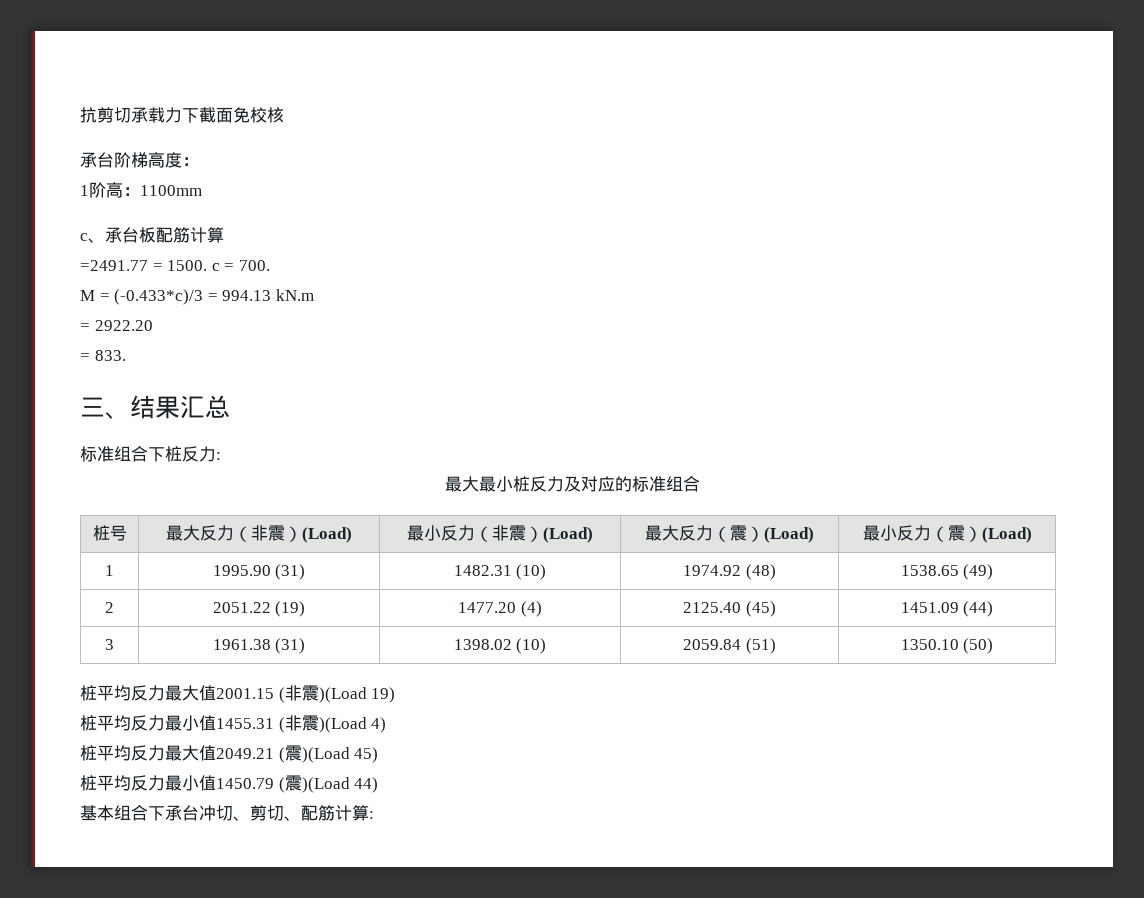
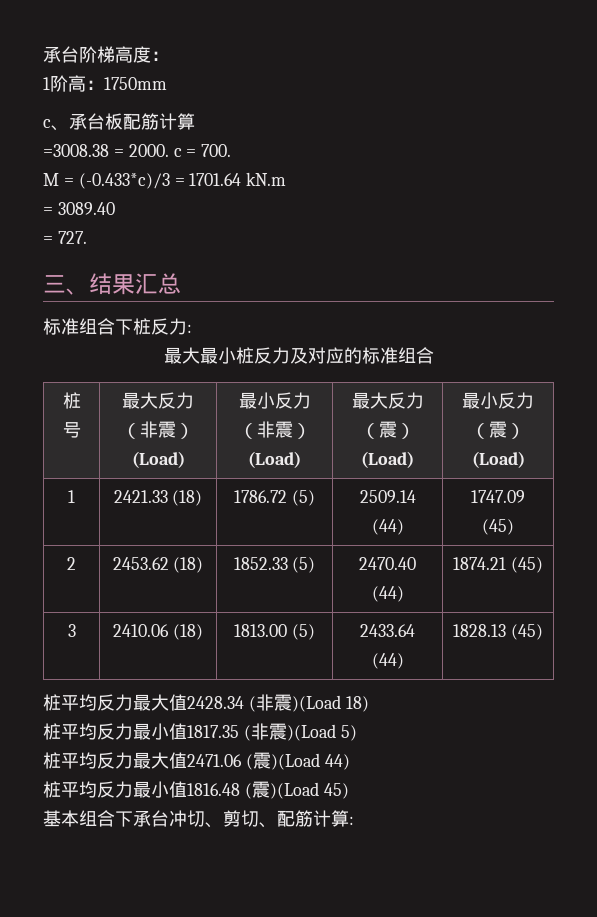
[80,107,284,123] 抗剪切承载力下截面免校核 // -> (43, 55) none
[140,185,202,196] 1100mm -> [104,77,167,90] 1750mm
[80,260,208,271] =2491.77 = 1500. -> [43,144,169,157] =3008.38 = 2000.
[222,290,272,301] 994.13 -> [189,173,242,186] 1701.64
[94,320,153,331] [80,350,126,361] 2922.20 // = 833. -> [57,202,115,215] [43,231,87,244] 3089.40 // = 727.
[212,564,306,580] [453,564,547,580] [683,564,776,580] [900,564,994,580] [105,602,114,613] [212,601,306,617] [458,601,542,617] [683,601,776,617] [900,601,994,617] 1995.90 (31) | 1482.31 (10) | 1974.92 (48) | 1538.65 (49) // 2 | 2051.22 (19) | 1477.20 (4) | 2125.40 (45) | 1451.09 (44) -> [113,490,203,506] [234,490,315,506] [359,490,416,503] [371,519,404,535] [471,490,525,503] [482,519,514,535] [67,557,76,570] [112,557,204,573] [233,557,316,573] [359,557,416,570] [371,586,404,602] [453,557,543,573] 2421.33 (18) | 1786.72 (5) | 2509.14 (44) | 1747.09 (45) // 2 | 2453.62 (18) | 1852.33 (5) | 2470.40 (44) | 1874.21 (45)
[212,638,306,654] [453,638,547,654] [683,638,776,654] [900,638,994,654] [80,685,396,703] [80,715,387,733] [80,745,379,763] [80,775,379,793] 1961.38 (31) | 1398.02 (10) | 2059.84 (51) | 1350.10 (50) // 桩平均反力最大值2001.15 (非震)(Load 19) // 桩平均反力最小值1455.31 (非震)(Load 4) // 桩平均反力最大值2049.21 (震)(Load 45) // 桩平均反力最小值1450.79 (震)(Load 44) -> [113,624,203,640] [234,624,315,640] [360,624,415,637] [371,653,404,669] [453,624,543,640] [43,694,369,712] [43,723,357,741] [43,752,350,770] [43,781,349,799] 2410.06 (18) | 1813.00 (5) | 2433.64 (44) | 1828.13 (45) // 桩平均反力最大值2428.34 (非震)(Load 18) // 桩平均反力最小值1817.35 (非震)(Load 5) // 桩平均反力最大值2471.06 (震)(Load 44) // 桩平均反力最小值1816.48 (震)(Load 45)

